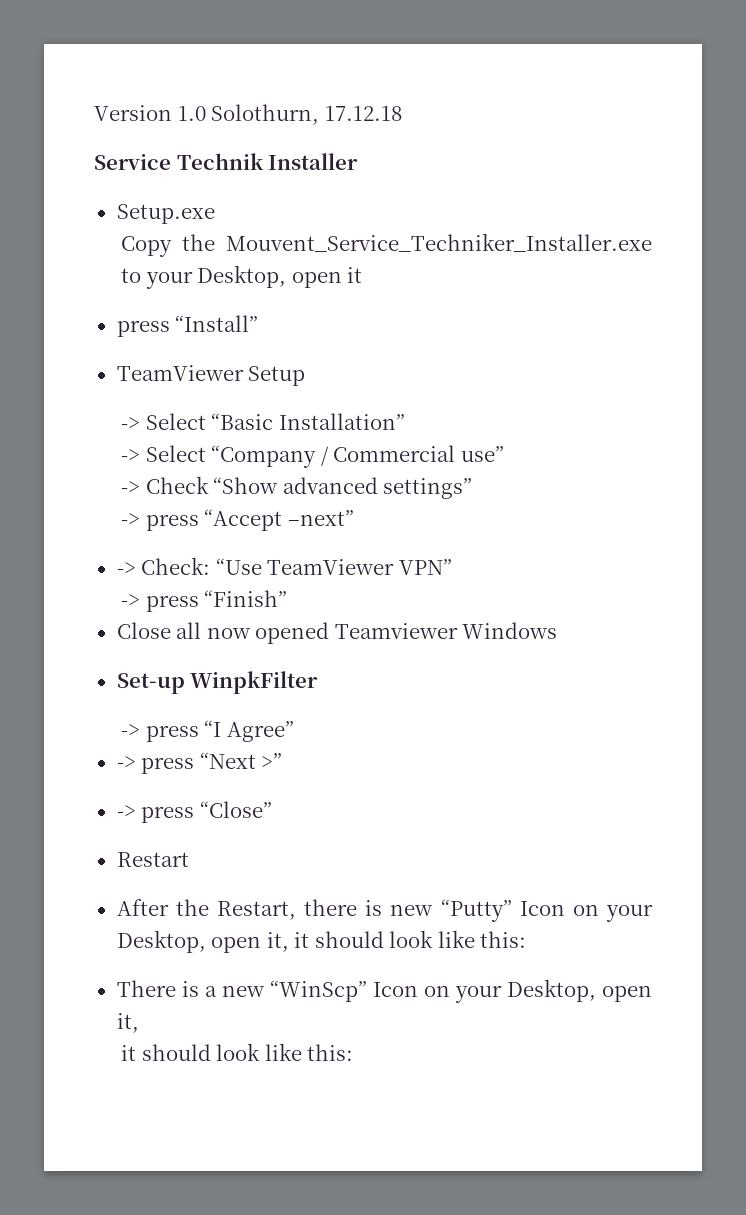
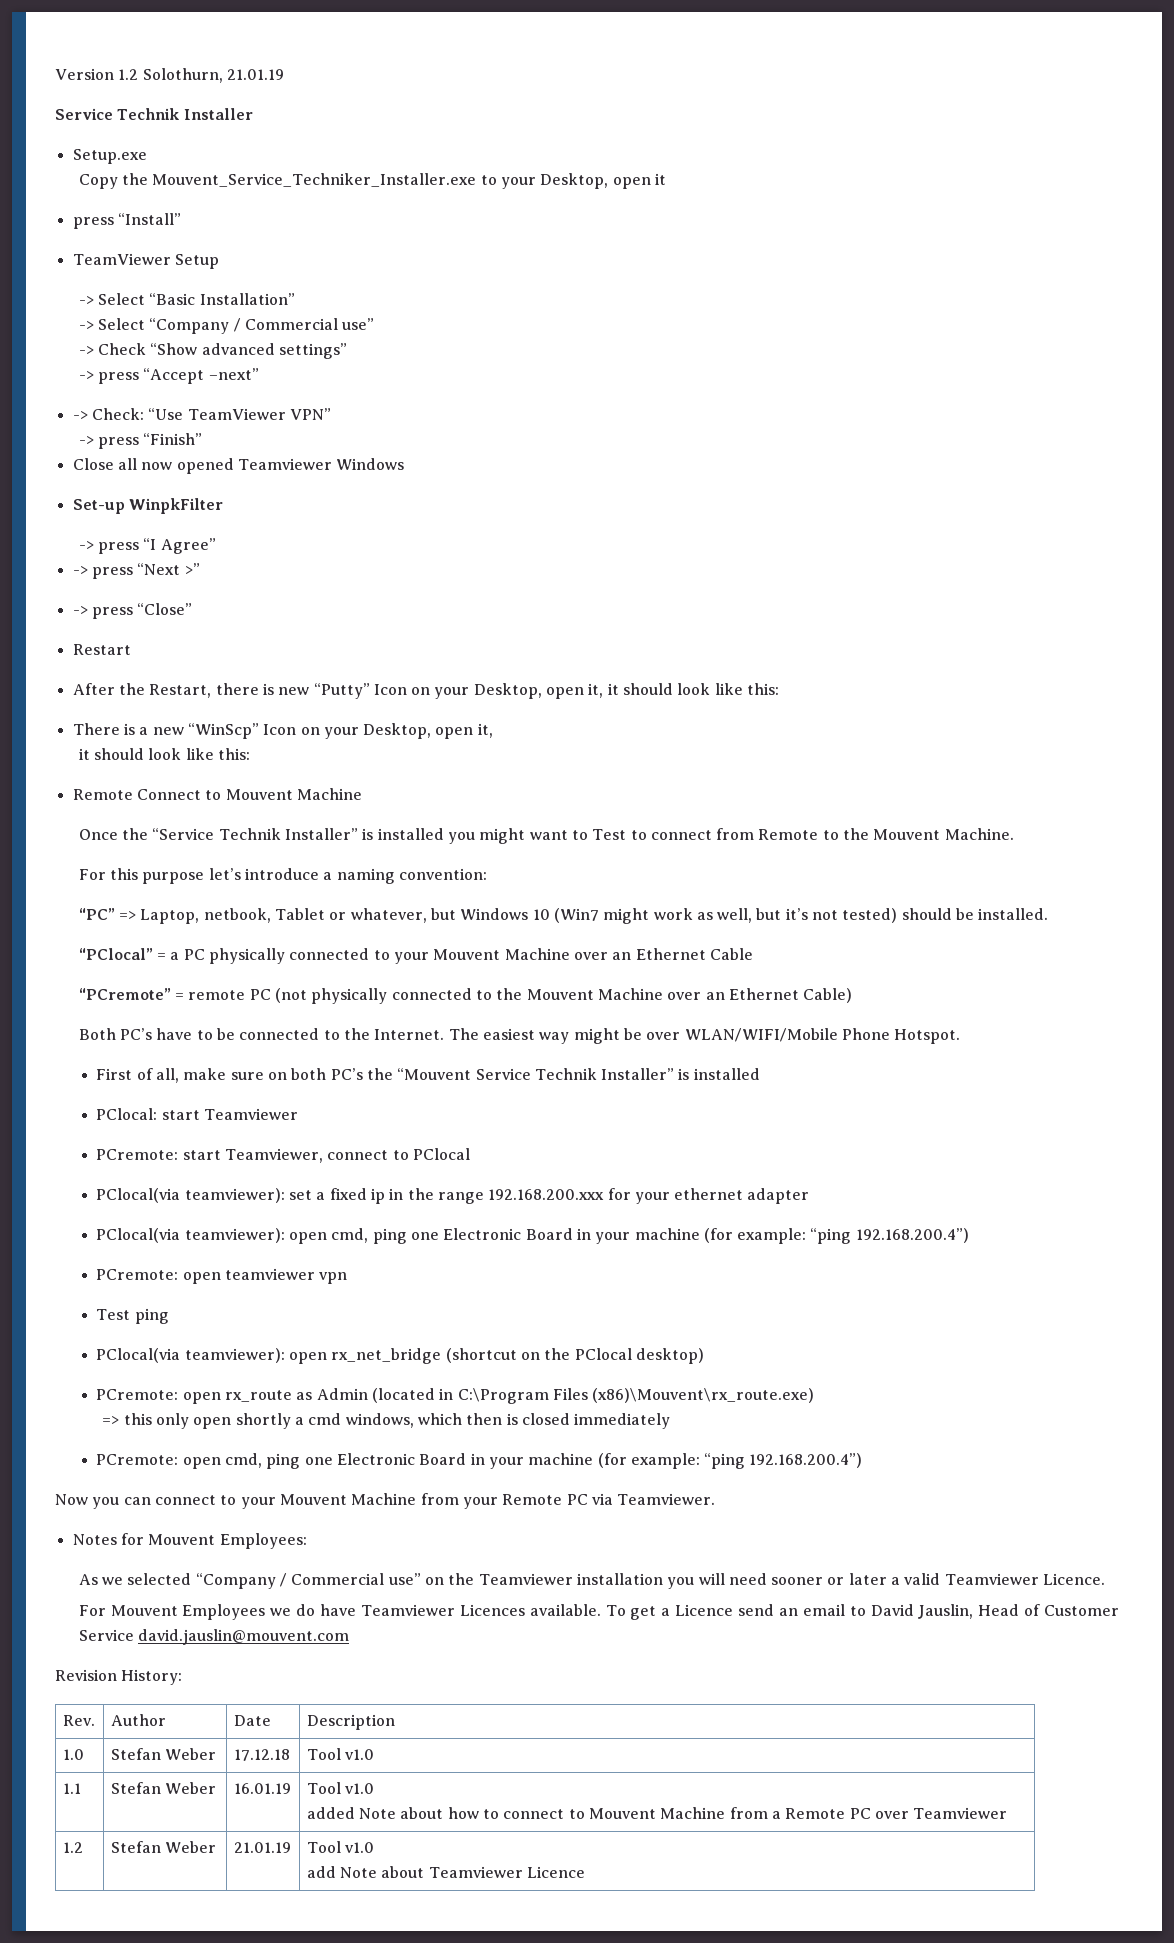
[177,104,402,125] 1.0 Solothurn, 17.12.18 -> [118,68,284,83] 1.2 Solothurn, 21.01.19
(354, 1052) none -> [72,788,362,800] [78,828,1014,844] [78,868,487,884] [78,908,1049,924] [78,948,753,964] [78,988,853,1004] [78,1028,961,1044] [96,1068,760,1083] [96,1108,298,1120] [96,1148,470,1163] [96,1188,810,1204] [96,1228,969,1244] [96,1268,348,1284] [96,1308,169,1324] [96,1348,704,1364] [96,1388,815,1404] [102,1413,671,1429] [96,1453,863,1469] [55,1493,716,1509] [72,1533,307,1549] [78,1573,1106,1589] [78,1604,1119,1620] [78,1629,350,1645] [55,1669,183,1685] [62,1715,95,1726] [110,1714,166,1726] [233,1715,271,1726] [306,1714,395,1730] [62,1749,84,1760] [110,1748,216,1760] [233,1749,290,1761] [306,1748,374,1760] [62,1783,81,1794] [110,1782,216,1794] [233,1783,291,1794] [306,1782,374,1794] [306,1807,1008,1819] [62,1842,83,1853] [110,1841,216,1853] [233,1842,291,1853] [306,1841,374,1853] [306,1866,585,1878] // Remote Connect to Mouvent Machine // Once the “Service Technik Installer” is installed you might want to Test to connect from Remote to the Mouvent Machine. // For this purpose let’s introduce a naming convention: // “PC” => Laptop, netbook, Tablet or whatever, but Windows 10 (Win7 might work as well, but it’s not tested) should be installed. // “PClocal” = a PC physically connected to your Mouvent Machine over an Ethernet Cable // “PCremote” = remote PC (not physically connected to the Mouvent Machine over an Ethernet Cable) // Both PC’s have to be connected to the Internet. The easiest way might be over WLAN/WIFI/Mobile Phone Hotspot. // First of all, make sure on both PC’s the “Mouvent Service Technik Installer” is installed // PClocal: start Teamviewer // PCremote: start Teamviewer, connect to PClocal // PClocal(via teamviewer): set a fixed ip in the range 192.168.200.xxx for your ethernet adapter // PClocal(via teamviewer): open cmd, ping one Electronic Board in your machine (for example: “ping 192.168.200.4”) // PCremote: open teamviewer vpn // Test ping // PClocal(via teamviewer): open rx_net_bridge (shortcut on the PClocal desktop) // PCremote: open rx_route as Admin (located in C:\Program Files (x86)\Mouvent\rx_route.exe) // => this only open shortly a cmd windows, which then is closed immediately // PCremote: open cmd, ping one Electronic Board in your machine (for example: “ping 192.168.200.4”) // Now you can connect to your Mouvent Machine from your Remote PC via Teamviewer. // Notes for Mouvent Employees: // As we selected “Company / Commercial use” on the Teamviewer installation you will need sooner or later a valid Teamviewer Licence. // For Mouvent Employees we do have Teamviewer Licences available. To get a Licence send an email to David Jauslin, Head of Customer Service david.jauslin@mouvent.com // Revision History: // Rev. | Author | Date | Description // 1.0 | Stefan Weber | 17.12.18 | Tool v1.0 // 1.1 | Stefan Weber | 16.01.19 | Tool v1.0 // added Note about how to connect to Mouvent Machine from a Remote PC over Teamviewer // 1.2 | Stefan Weber | 21.01.19 | Tool v1.0 // add Note about Teamviewer Licence

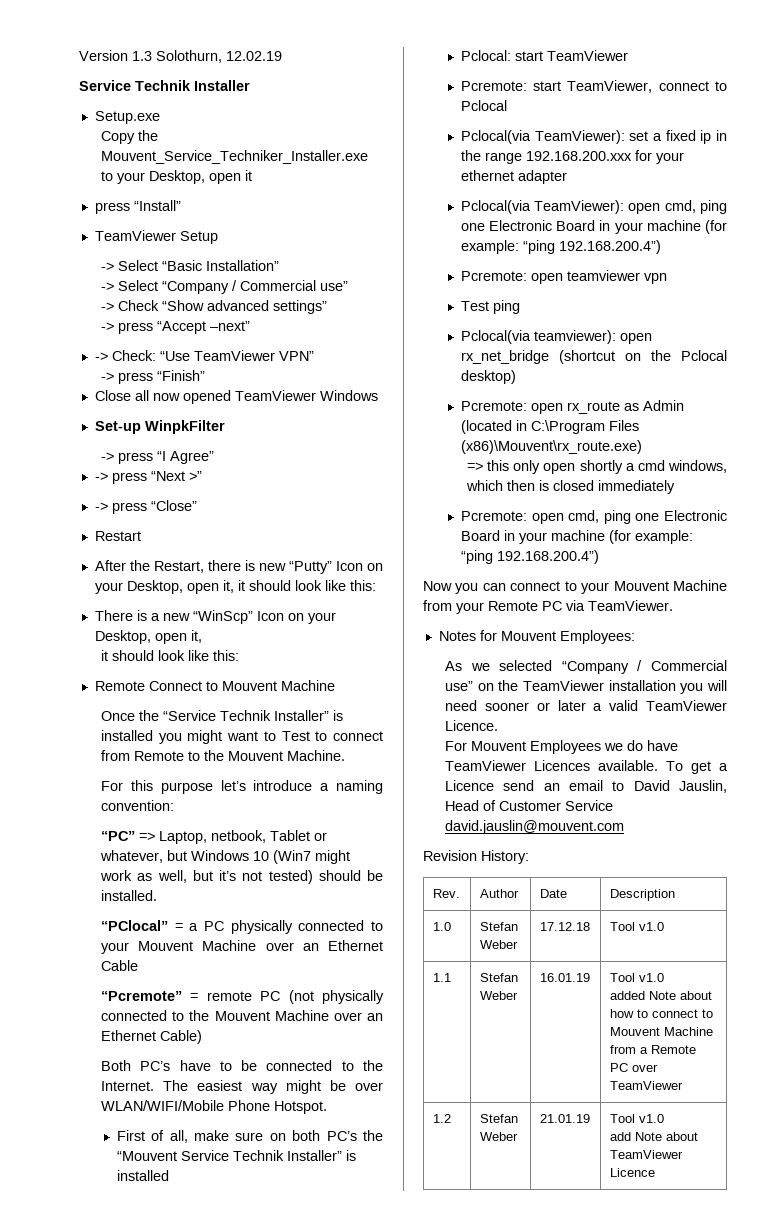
[118,68,284,83] 1.2 Solothurn, 21.01.19 -> [132,50,282,63] 1.3 Solothurn, 12.02.19
[237,458,332,470] Teamviewer -> [234,390,316,401] TeamViewer
[78,988,171,1000] “PCremote” -> [101,991,183,1001] “Pcremote”
[96,1108,298,1120] [96,1148,470,1163] [96,1188,285,1203] PClocal: start Teamviewer // PCremote: start Teamviewer, connect to PClocal // PClocal(via teamviewer): -> [460,50,628,61] [460,80,727,93] [460,100,507,111] [460,130,625,144] Pclocal: start TeamViewer // Pcremote: start TeamViewer, connect to Pclocal // Pclocal(via TeamViewer):
[96,1228,285,1243] PClocal(via teamviewer): -> [460,200,625,214] Pclocal(via TeamViewer):
[96,1269,179,1280] PCremote: -> [460,271,527,281] Pcremote:
[96,1348,181,1363] PClocal(via -> [460,330,531,344] Pclocal(via
[574,1348,632,1360] PClocal -> [681,350,727,361] Pclocal
[96,1389,179,1400] PCremote: -> [460,401,527,411] Pcremote:
[96,1454,179,1465] PCremote: -> [460,511,527,521] Pcremote:
[617,1493,716,1505] Teamviewer. -> [588,600,673,611] TeamViewer.
[478,1573,573,1585] Teamviewer -> [523,680,605,691] TeamViewer
[944,1573,1039,1585] Teamviewer -> [646,700,727,711] TeamViewer
[360,1604,455,1616] Teamviewer -> [445,760,527,771] TeamViewer
[913,1807,1008,1819] Teamviewer -> [609,1081,683,1090] TeamViewer
[428,1866,523,1878] Teamviewer -> [609,1150,683,1159] TeamViewer

